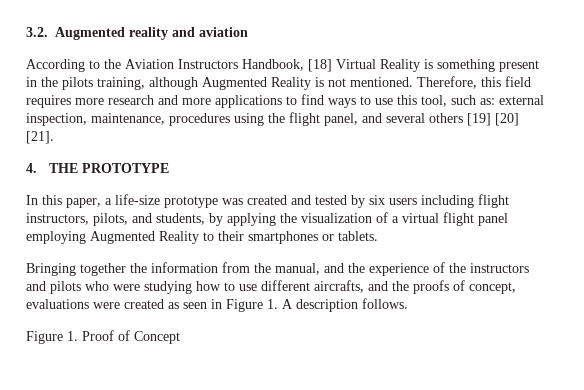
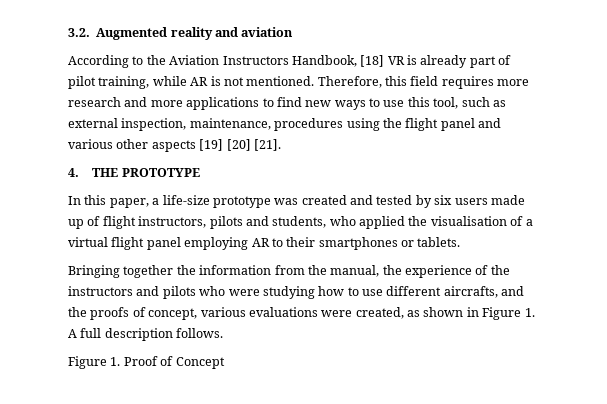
[336,59,539,72] [26,77,311,90] Virtual Reality is something present in the pilots training, although Augmented Reality -> [387,55,512,68] [68,76,209,89] VR is already part of pilot training, while AR
(324, 99) none -> [305,100,332,107] new
[480,98,495,105] as: -> [492,100,506,107] as
[324,113,463,126] panel, and several others -> [440,118,501,131] [68,139,196,152] panel and various other aspects
[421,195,474,208] including -> [490,195,525,205] [68,216,101,229] made up of
[93,213,128,226] pilots, -> [209,216,243,229] pilots
[209,213,372,226] by applying the visualization -> [329,216,507,229] who applied the visualisation
[90,231,199,244] Augmented Reality -> [251,238,270,247] AR
[324,263,344,273] and -> (380, 271) none
(516, 288) none -> [200,307,246,317] various
[124,299,207,309] created as seen -> [355,307,464,319] created, as shown
(293, 304) none -> [80,328,102,338] full

